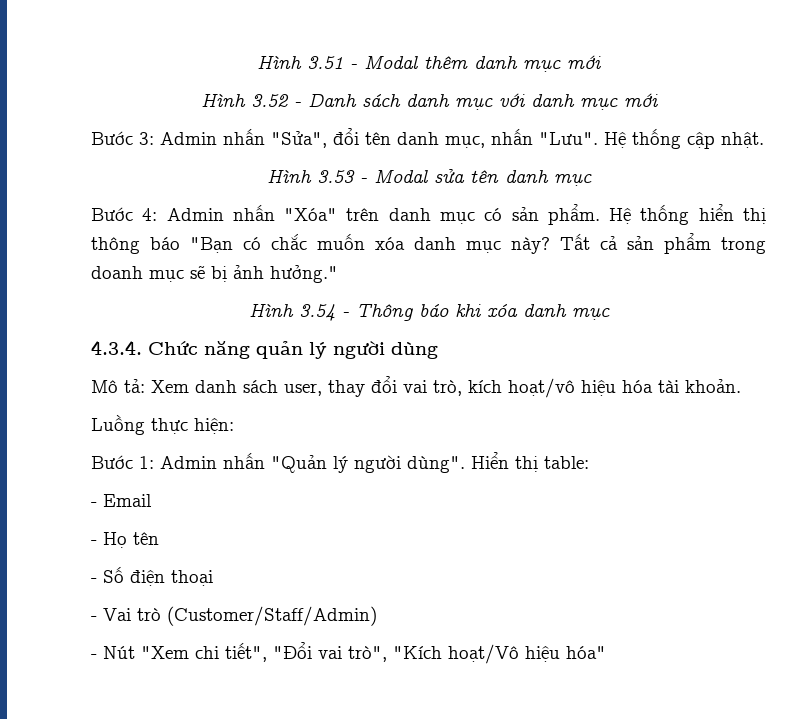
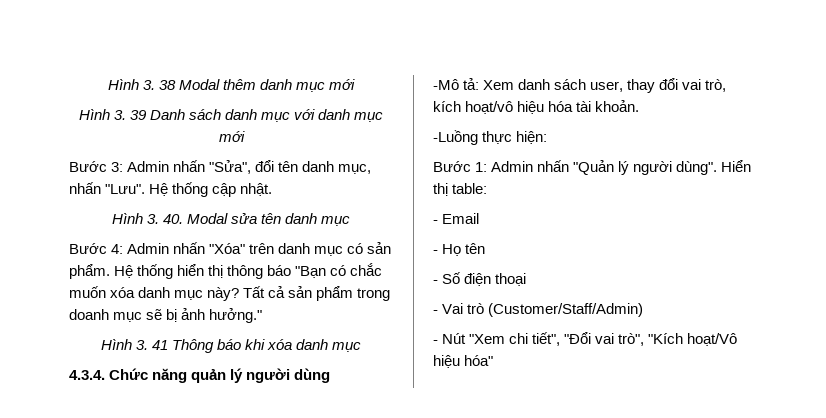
[257,55,357,69] Hình 3.51 - -> [107,79,176,90] Hình 3. 38
[250,94,301,107] 3.52 - -> [113,110,147,120] 3. 39
[316,170,367,183] 3.53 - -> [146,214,183,224] 3. 40.
[298,304,349,321] 3.54 - -> [135,340,168,350] 3. 41
[91,380,118,393] Mô -> [433,79,459,90] -Mô
[91,414,145,435] Luồng -> [433,130,478,145] -Luồng

